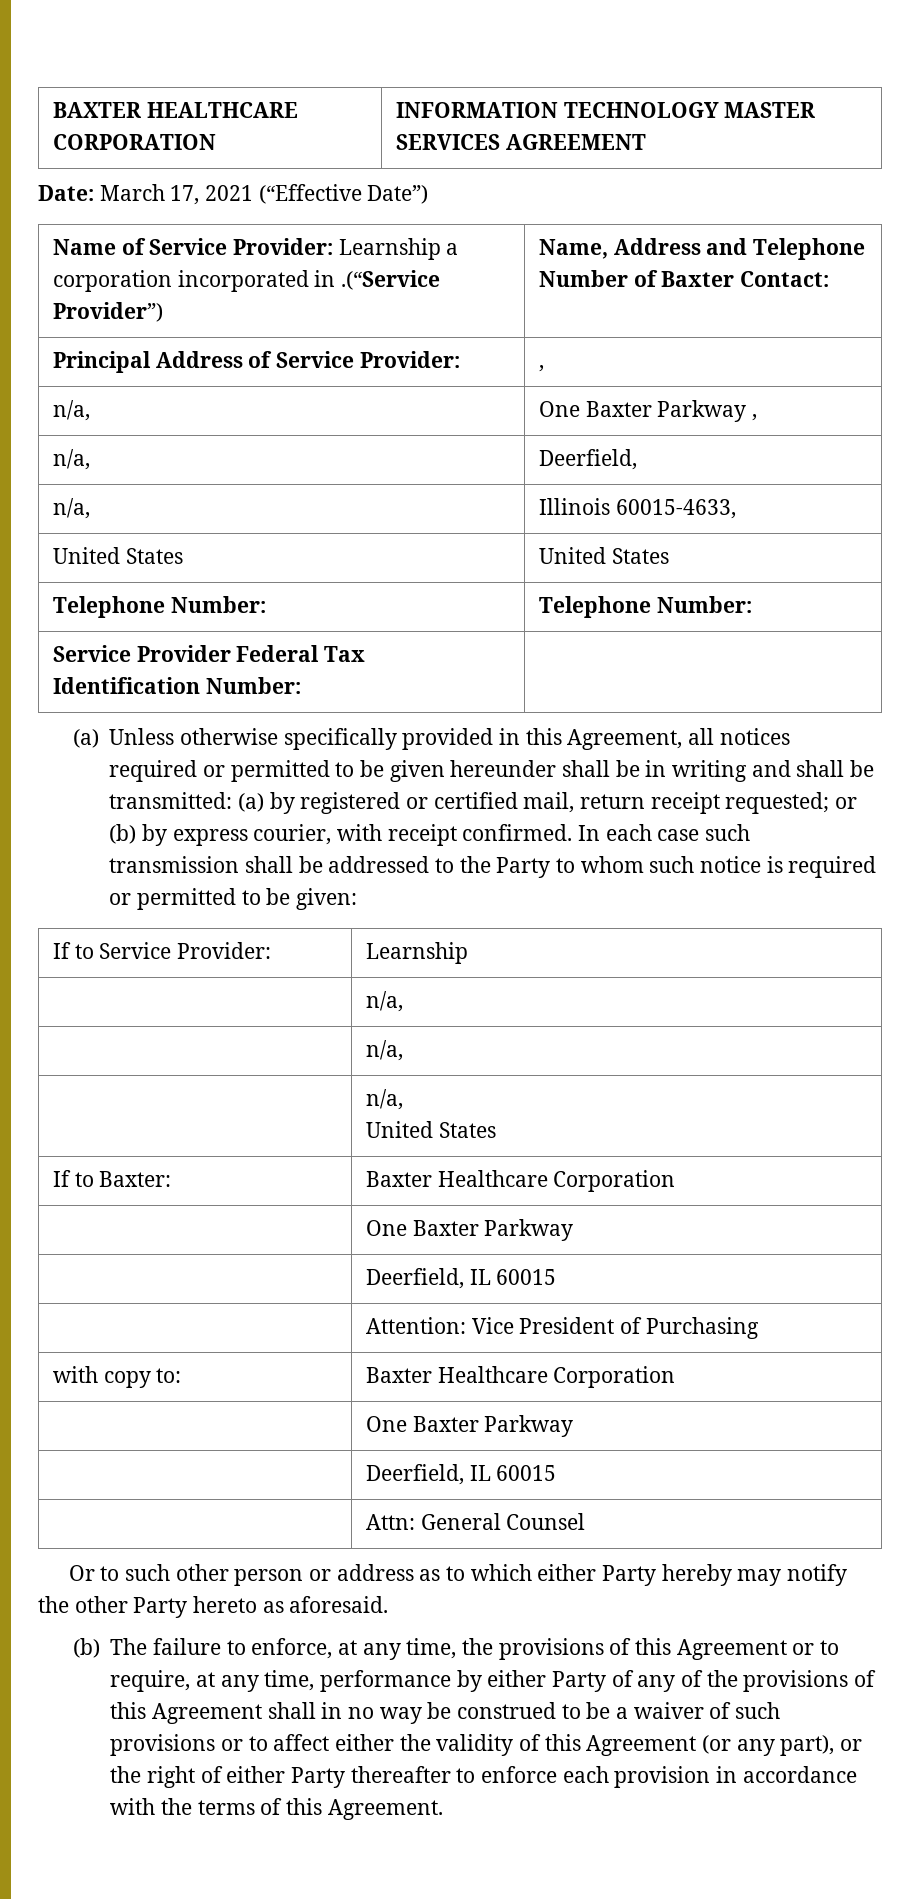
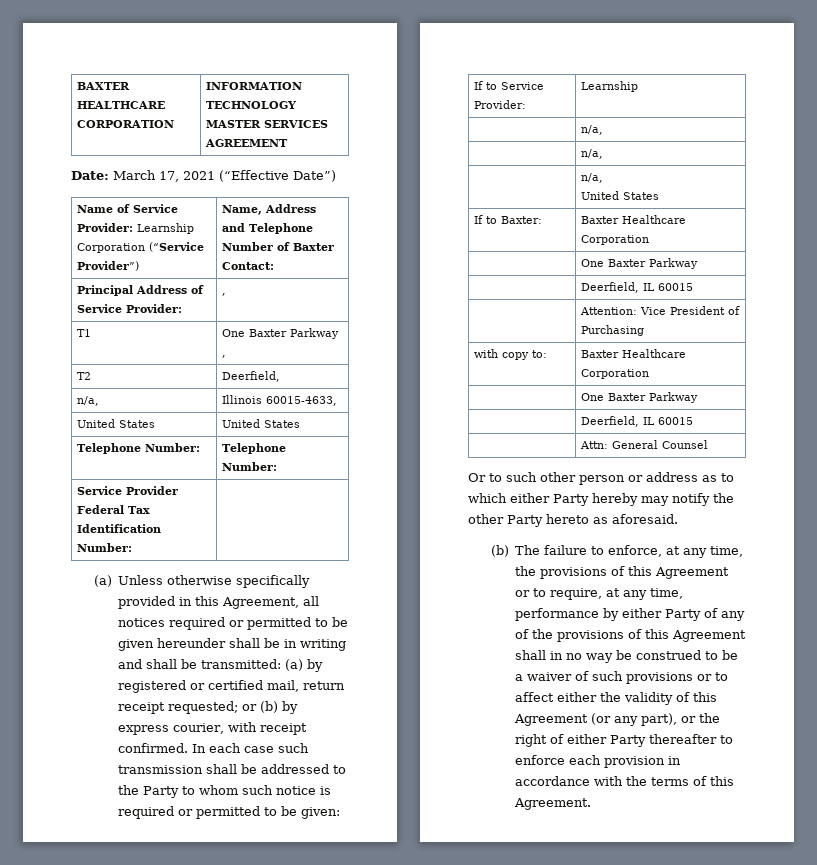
[446,243,459,255] [53,270,441,292] a corporation incorporated in .(“Service -> [77,242,205,253] Corporation (“Service
[53,400,91,421] n/a, -> [77,329,92,337] T1
[53,449,91,470] n/a, -> [77,372,92,380] T2

